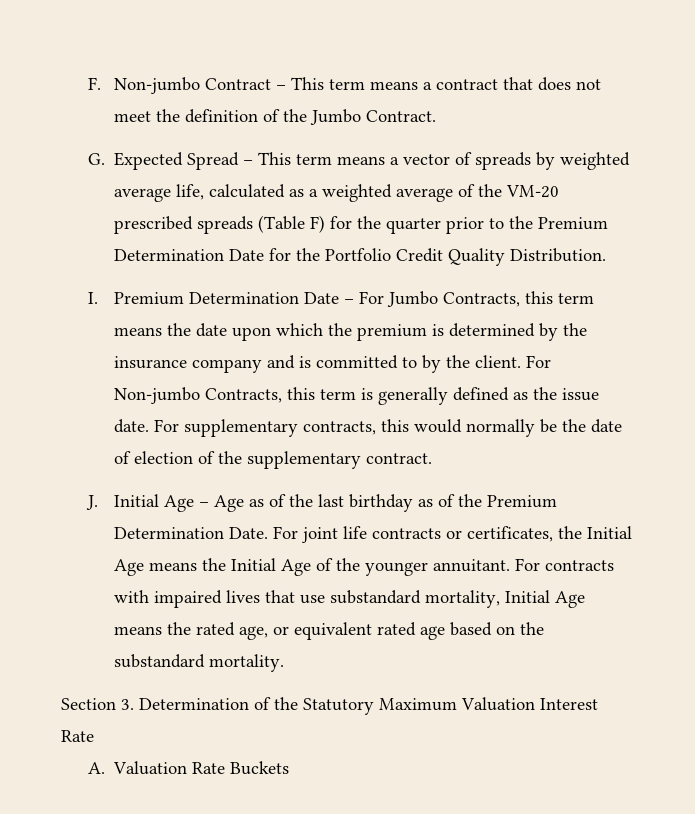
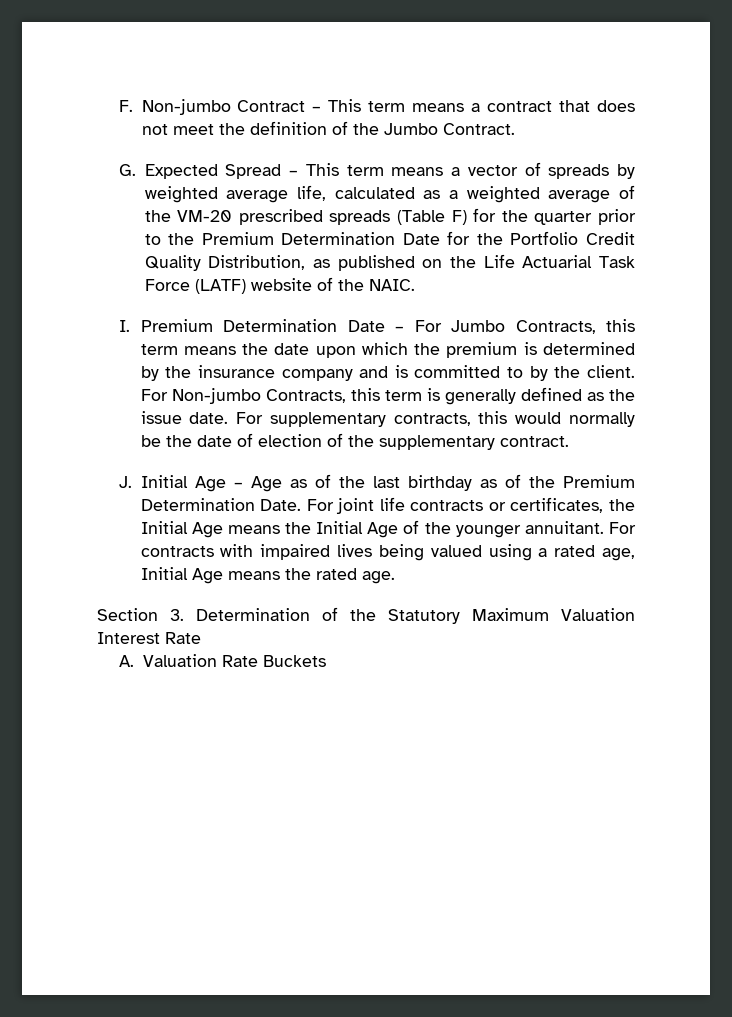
[510,248,607,262] Distribution. -> [208,254,635,271] [144,277,415,294] Distribution, as published on the Life Actuarial Task Force (LATF) website of the NAIC.
[265,590,501,608] that use substandard mortality, -> [378,544,635,561] being valued using a rated age,
[239,622,545,640] [114,654,285,672] age, or equivalent rated age based on the substandard mortality. -> [361,571,395,584] age.

